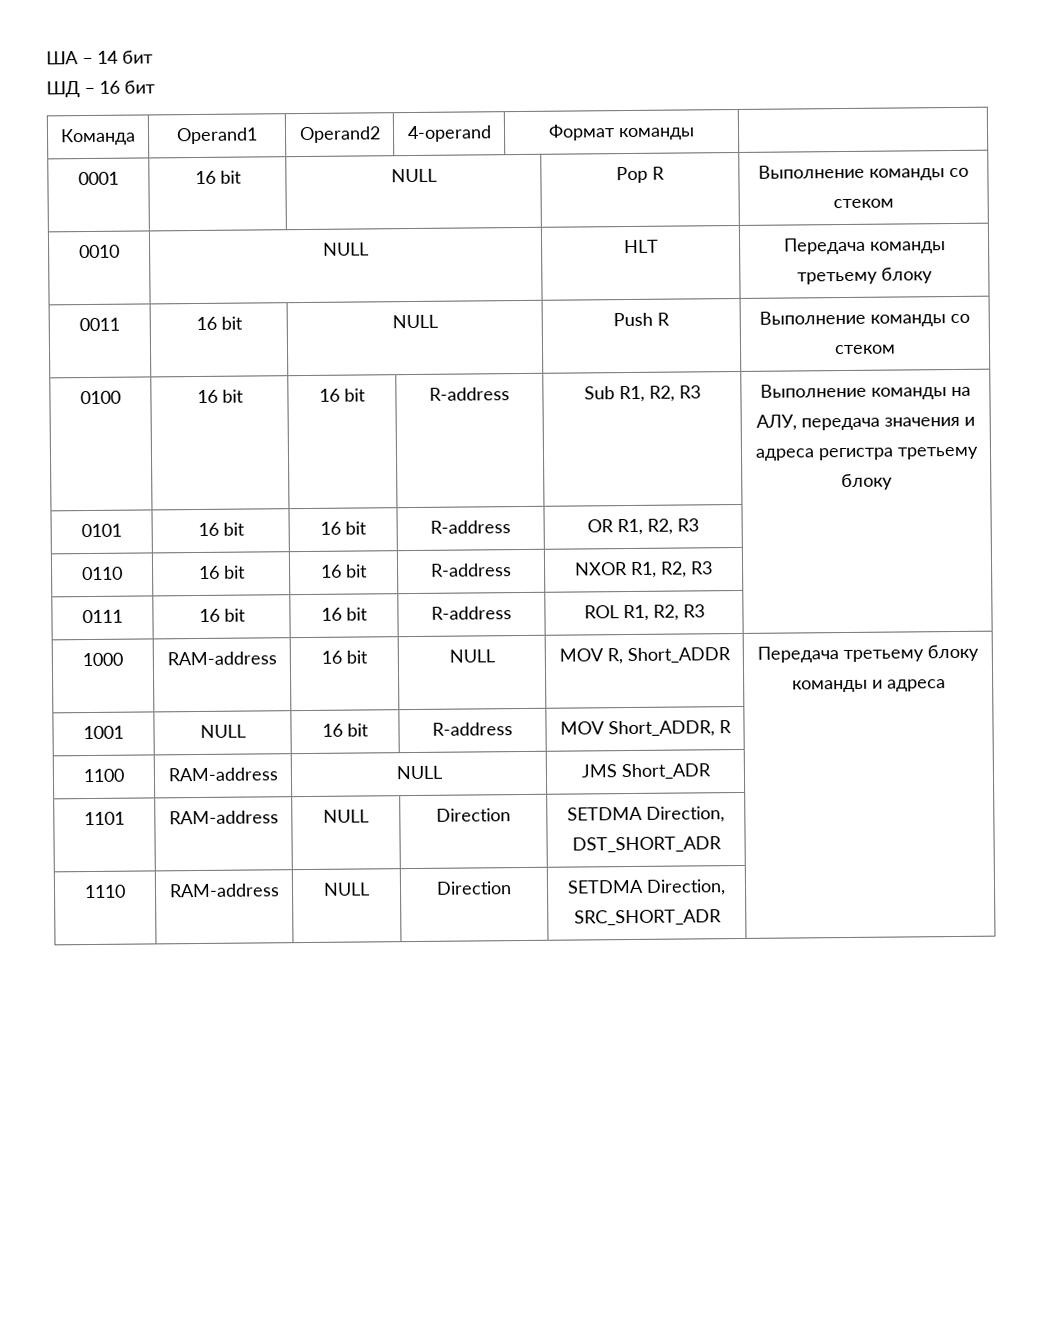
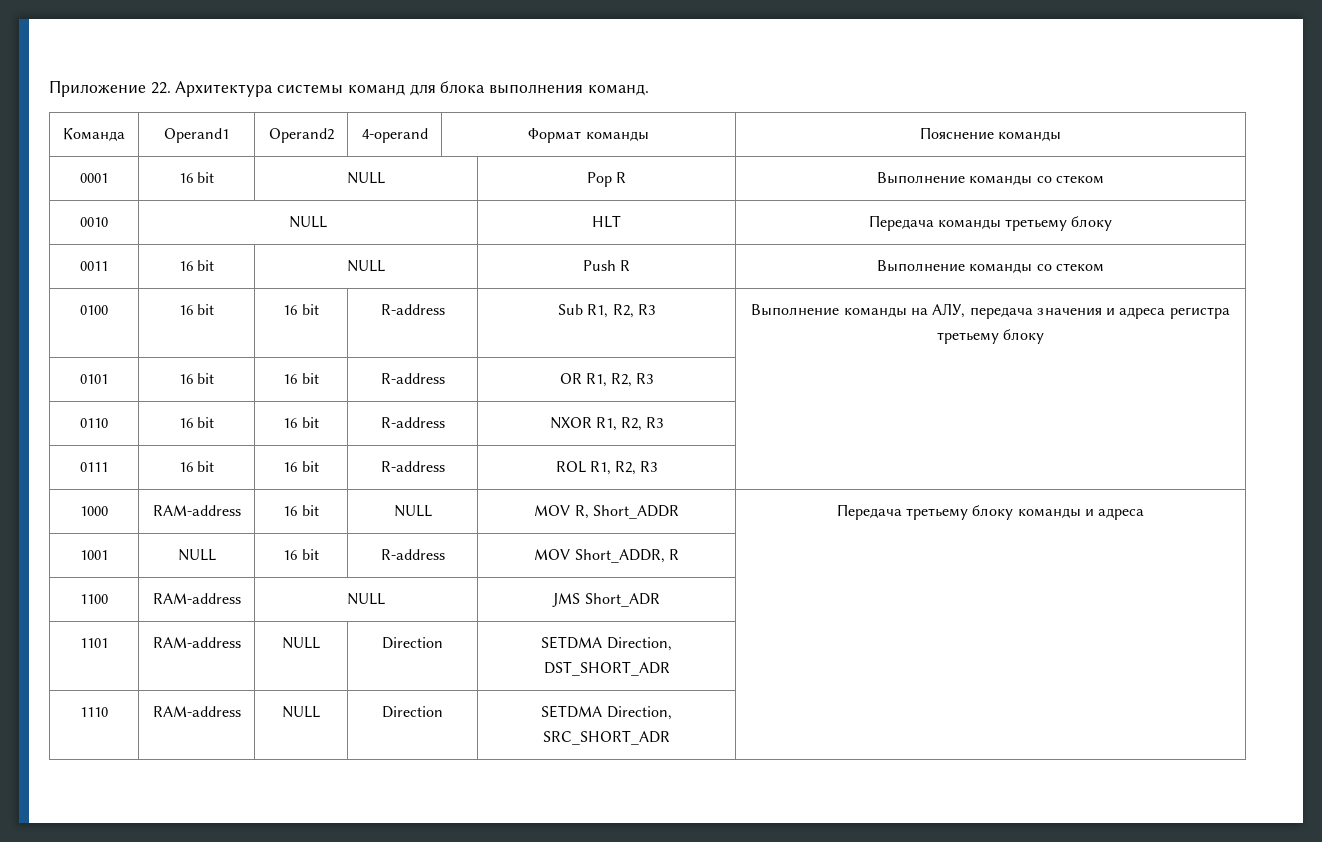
[46,50,153,65] [46,80,155,98] ША – 14 бит // ШД – 16 бит -> [49,80,649,97] Приложение 22. Архитектура системы команд для блока выполнения команд.
(695, 134) none -> [919,127,1062,142] Пояснение команды

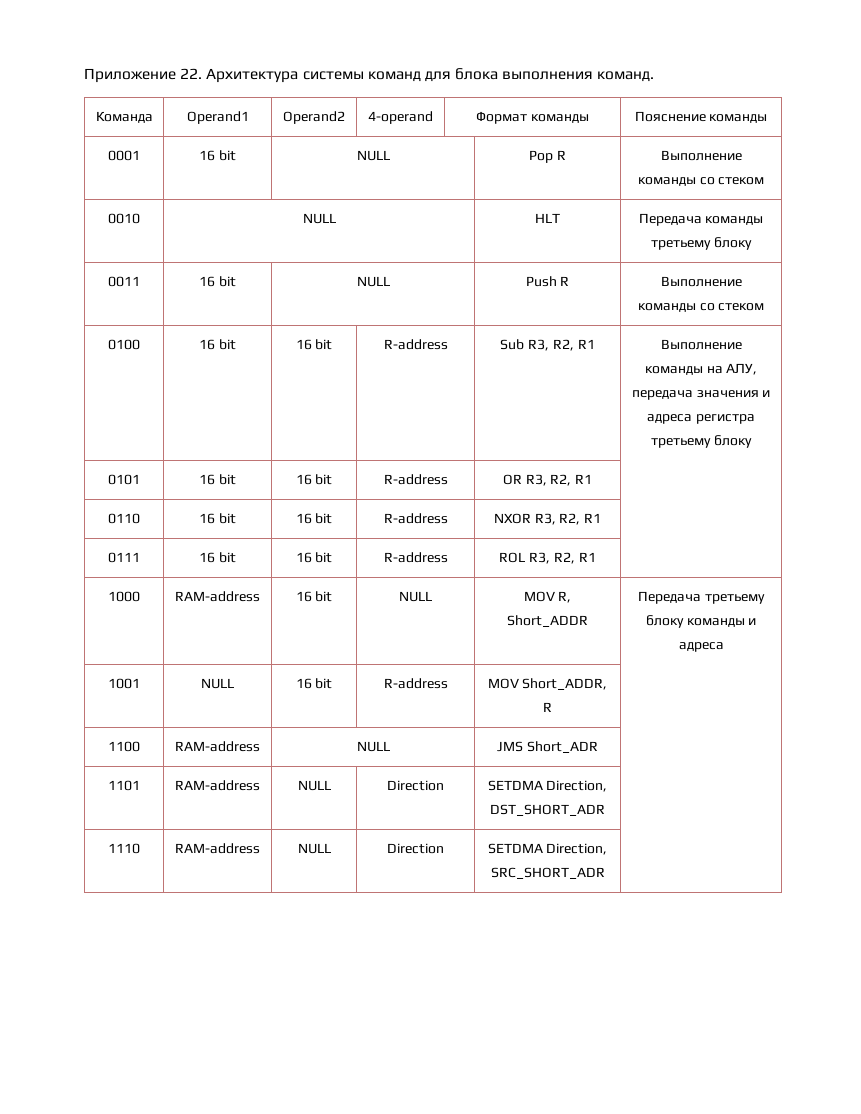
[587,304,655,318] R1, R2, R3 -> [528,339,595,351] R3, R2, R1
[585,373,654,387] R1, R2, R3 -> [525,474,593,486] R3, R2, R1
[595,417,664,431] R1, R2, R3 -> [534,513,602,525] R3, R2, R1
[589,461,658,475] R1, R2, R3 -> [529,552,596,564] R3, R2, R1

